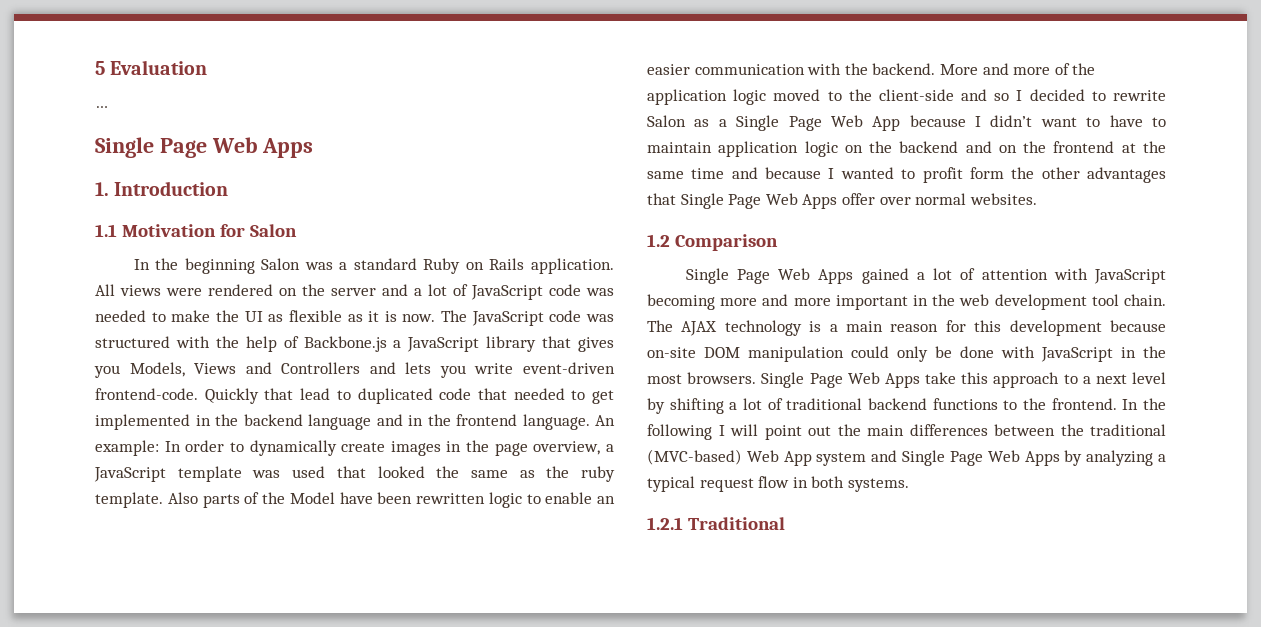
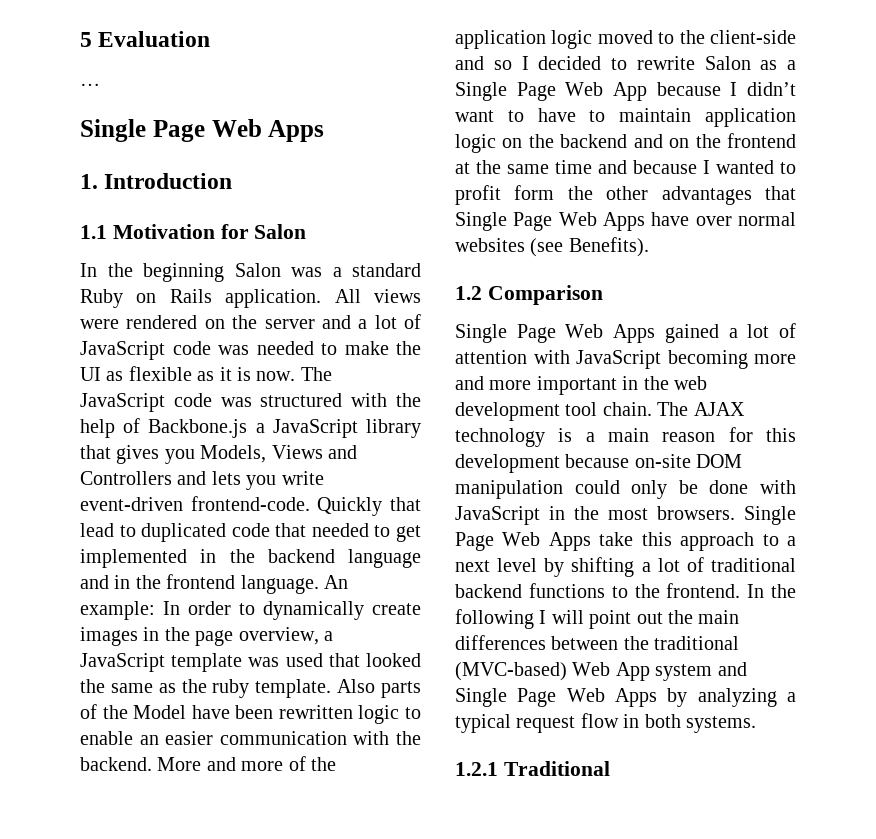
[841,193,875,205] offer -> [651,212,690,226] have
[969,193,1037,205] websites. -> [455,237,649,257] websites (see Benefits).

